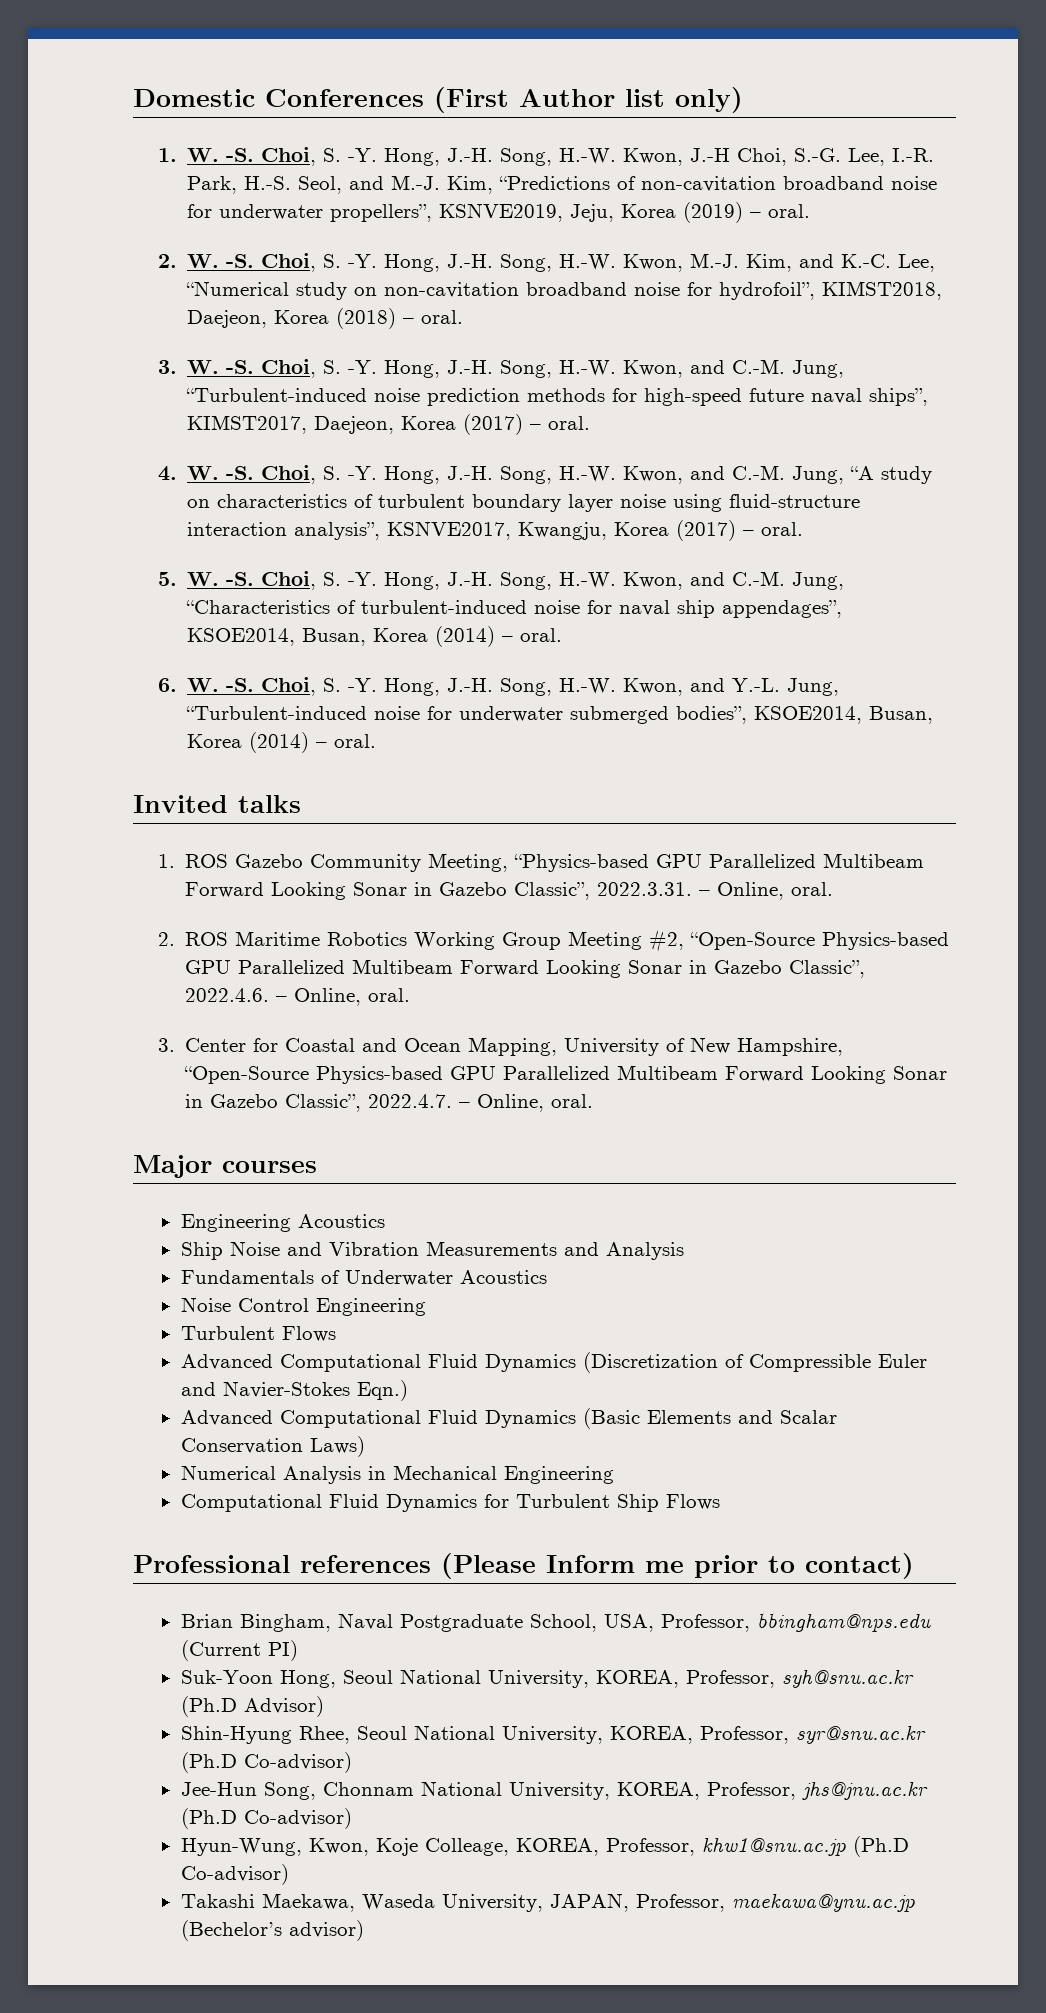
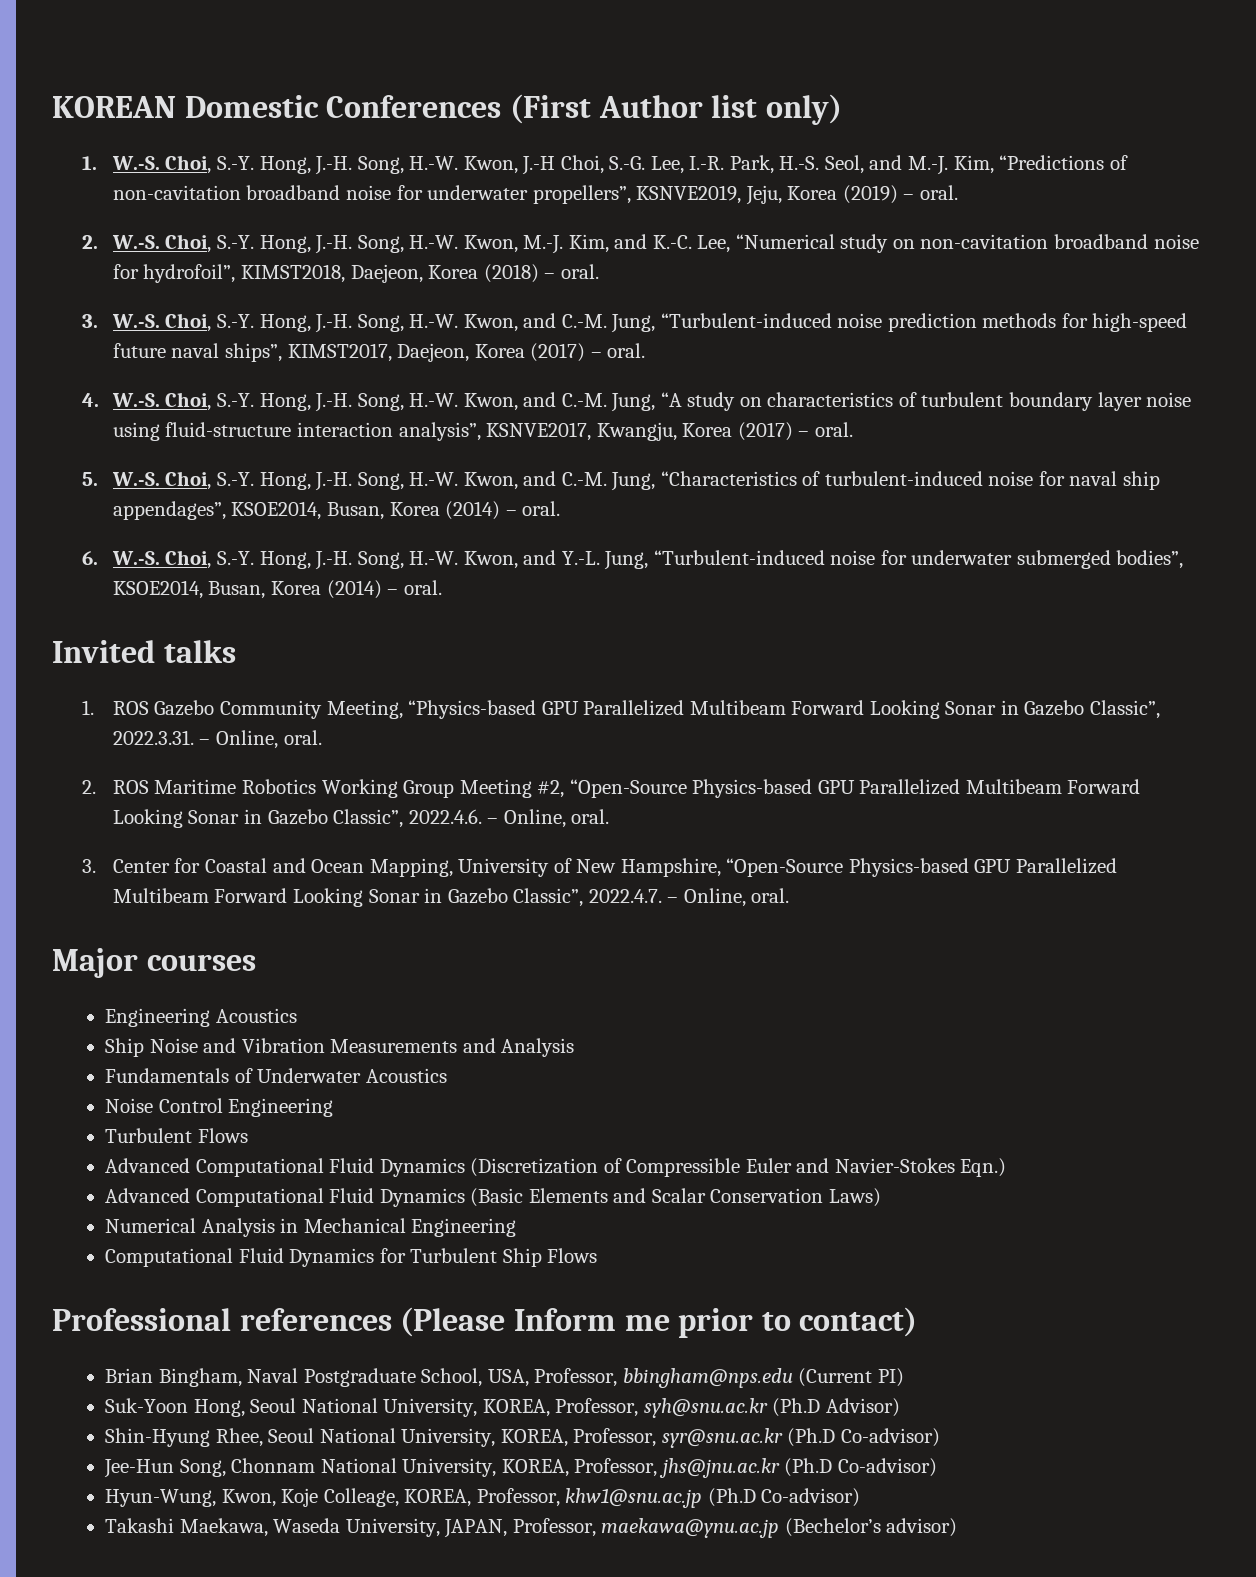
(133, 98) none -> [52,96,176,118] KOREAN
[187,147,378,166] W. -S. Choi, S. -Y. -> [111,155,254,174] W.-S. Choi, S.-Y.
[187,253,378,272] W. -S. Choi, S. -Y. -> [111,234,254,253] W.-S. Choi, S.-Y.
[187,359,378,378] W. -S. Choi, S. -Y. -> [111,313,254,332] W.-S. Choi, S.-Y.
[187,465,378,484] W. -S. Choi, S. -Y. -> [111,392,254,411] W.-S. Choi, S.-Y.
[187,571,378,590] W. -S. Choi, S. -Y. -> [111,471,254,490] W.-S. Choi, S.-Y.
[187,677,378,696] W. -S. Choi, S. -Y. -> [111,550,254,569] W.-S. Choi, S.-Y.

